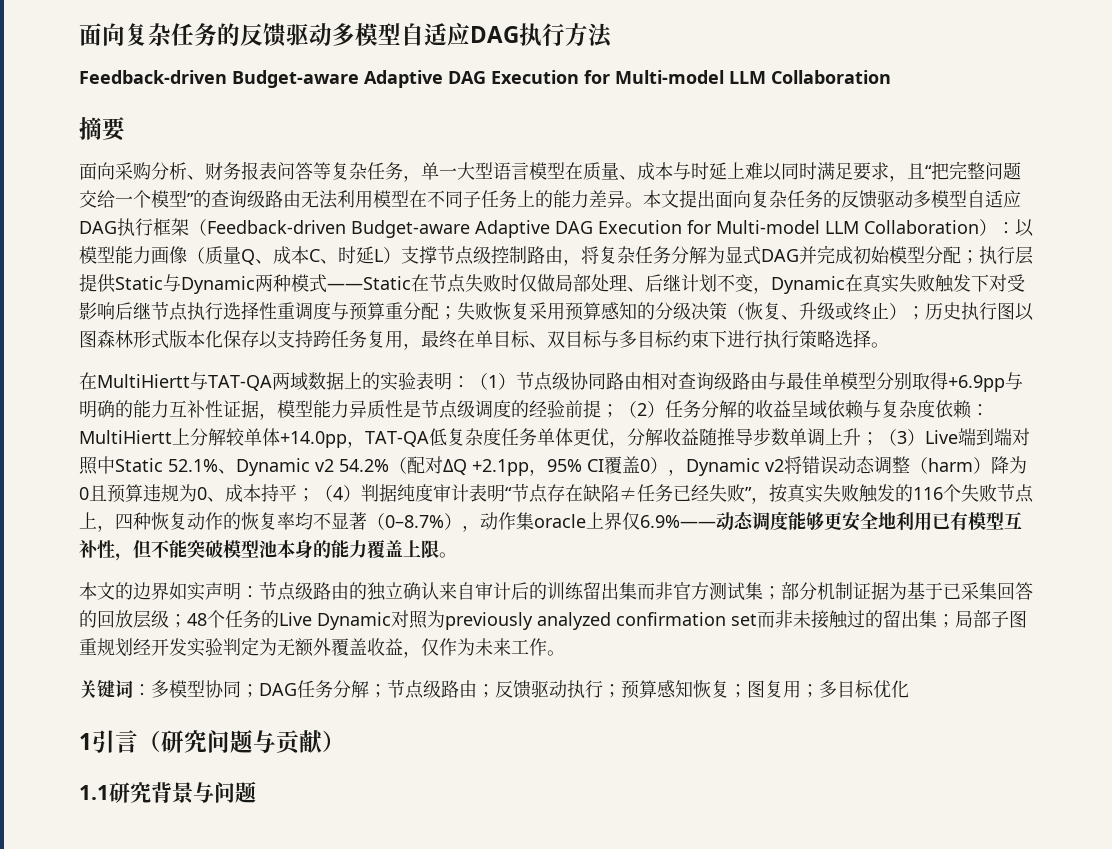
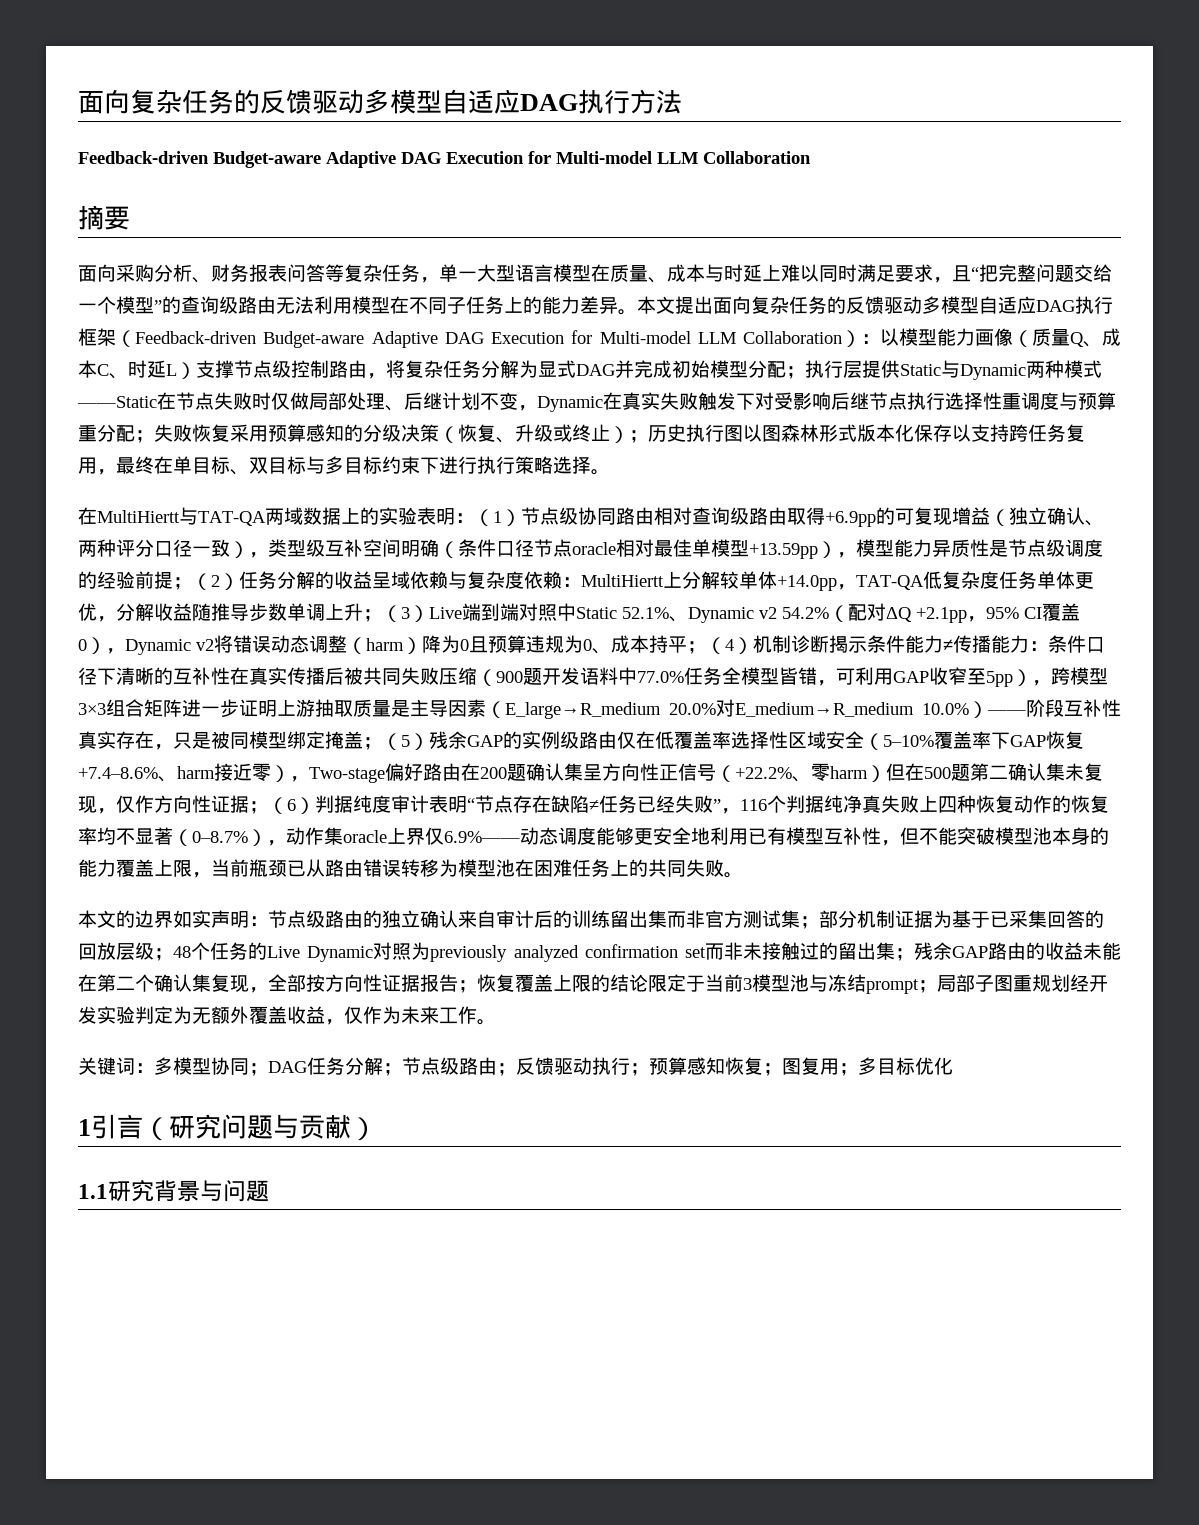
[768,372,1023,392] [79,400,259,418] 与最佳单模型分别取得+6.9pp与明确的能力互补性证据 -> [787,507,1104,527] [78,539,837,559] 取得+6.9pp的可复现增益（独立确认、两种评分口径一致），类型级互补空间明确（条件口径节点oracle相对最佳单模型+13.59pp）
(361, 493) none -> [753,635,1105,653] [78,667,1108,687] [78,699,1121,719] [78,731,1084,750] [78,763,1103,783] [78,795,315,814] 机制诊断揭示条件能力≠传播能力：条件口径下清晰的互补性在真实传播后被共同失败压缩（900题开发语料中77.0%任务全模型皆错，可利用GAP收窄至5pp），跨模型3×3组合矩阵进一步证明上游抽取质量是主导因素（E_large→R_medium 20.0%对E_medium→R_medium 10.0%）——阶段互补性真实存在，只是被同模型绑定掩盖；（5）残余GAP的实例级路由仅在低覆盖率选择性区域安全（5–10%覆盖率下GAP恢复+7.4–8.6%、harm接近零），Two-stage偏好路由在200题确认集呈方向性正信号（+22.2%、零harm）但在500题第二确认集未复现，仅作方向性证据；（6）
[769,484,1034,503] [79,512,115,532] 按真实失败触发的116个失败节点上， -> [740,795,938,813] 116个判据纯净真失败上
(439, 549) none -> [192,859,724,878] ，当前瓶颈已从路由错误转移为模型池在困难任务上的共同失败
(955, 621) none -> [914,942,1121,960] [78,974,937,994] 残余GAP路由的收益未能在第二个确认集复现，全部按方向性证据报告；恢复覆盖上限的结论限定于当前3模型池与冻结prompt；

